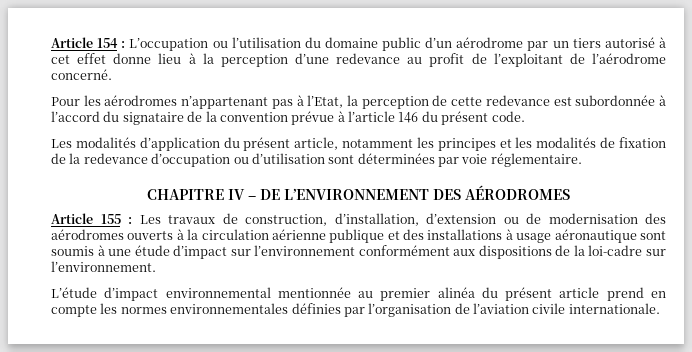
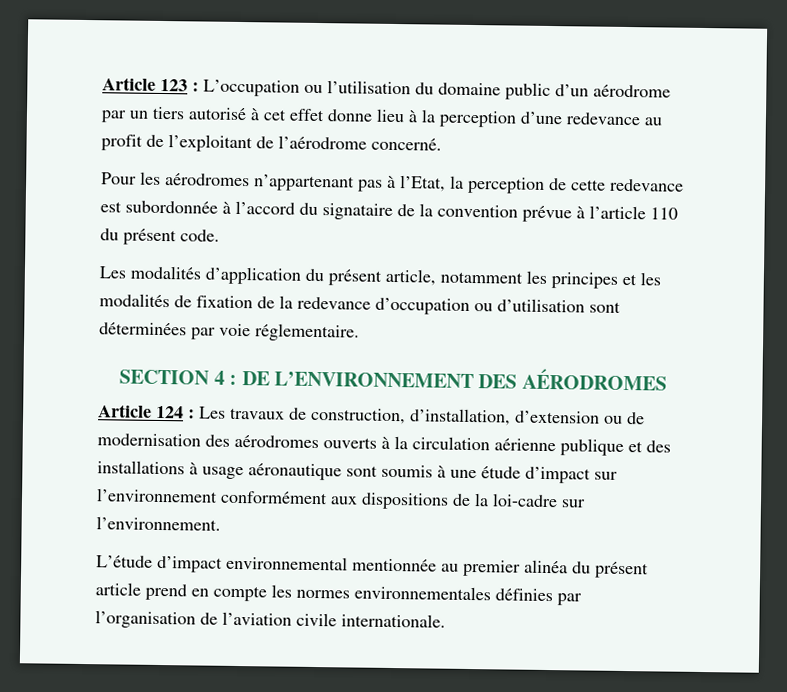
[51,37,119,48] Article 154 -> [102,77,188,92] Article 123
[398,112,419,123] 146 -> [650,207,678,220] 110
[147,189,256,200] CHAPITRE IV – -> [119,369,238,385] SECTION 4 :
[100,214,121,224] 155 -> [156,405,184,419] 124

